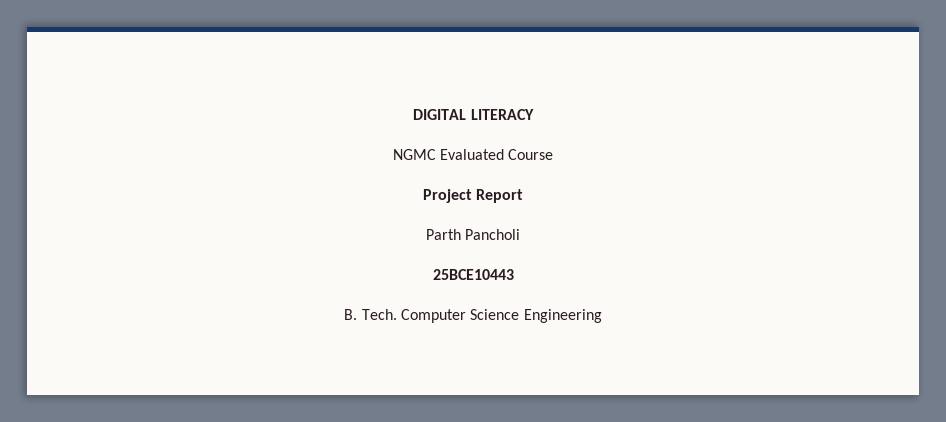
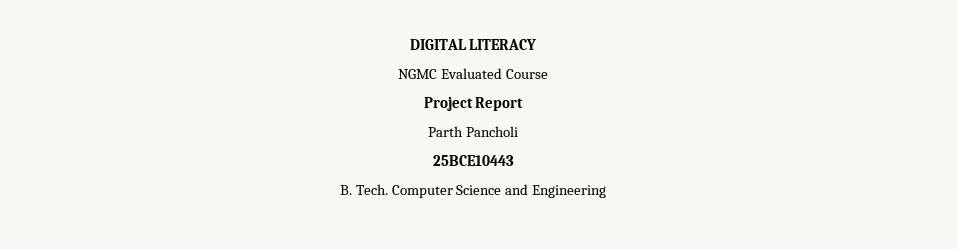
(520, 314) none -> [505,184,529,195] and

